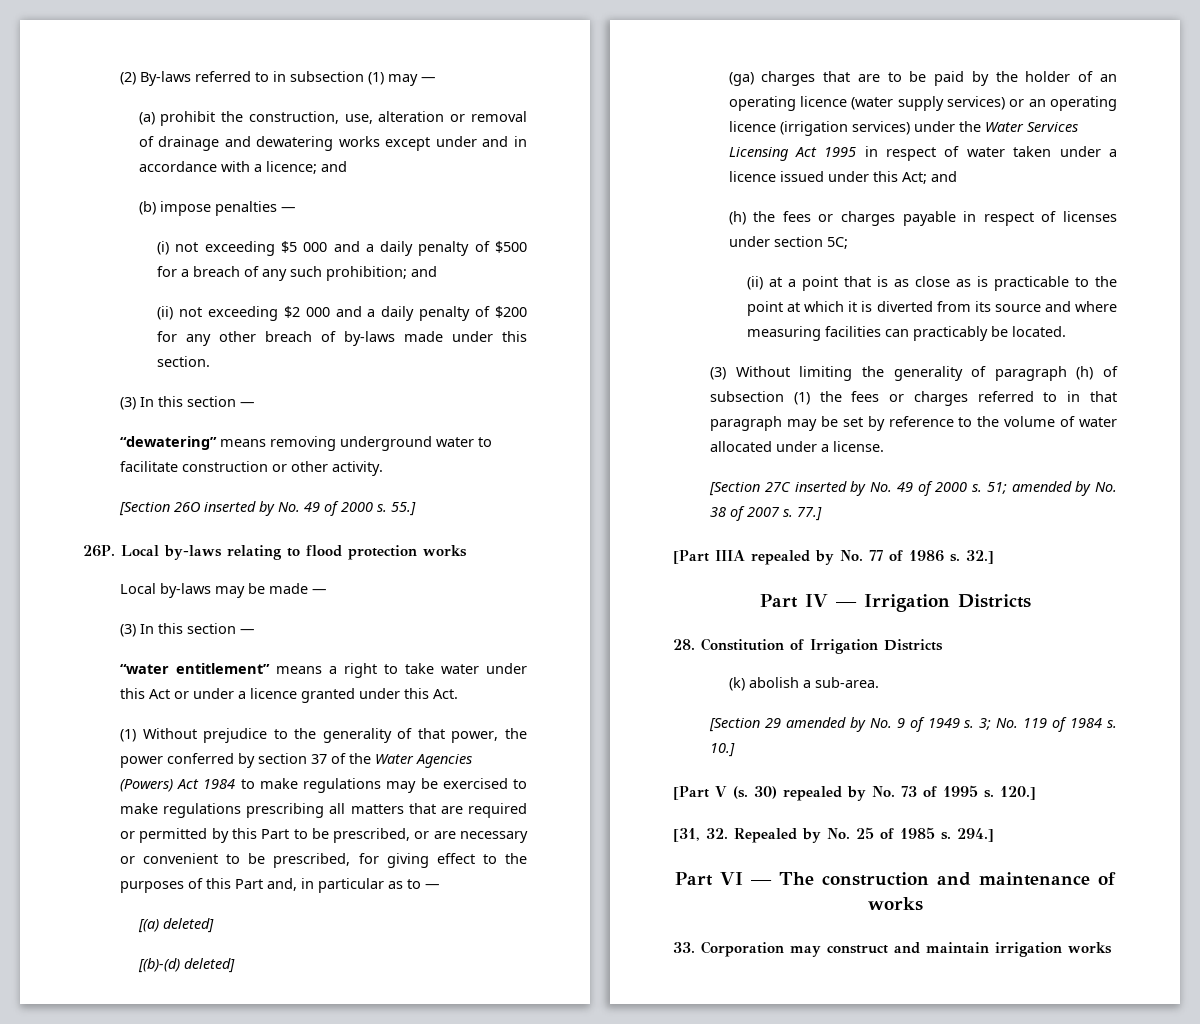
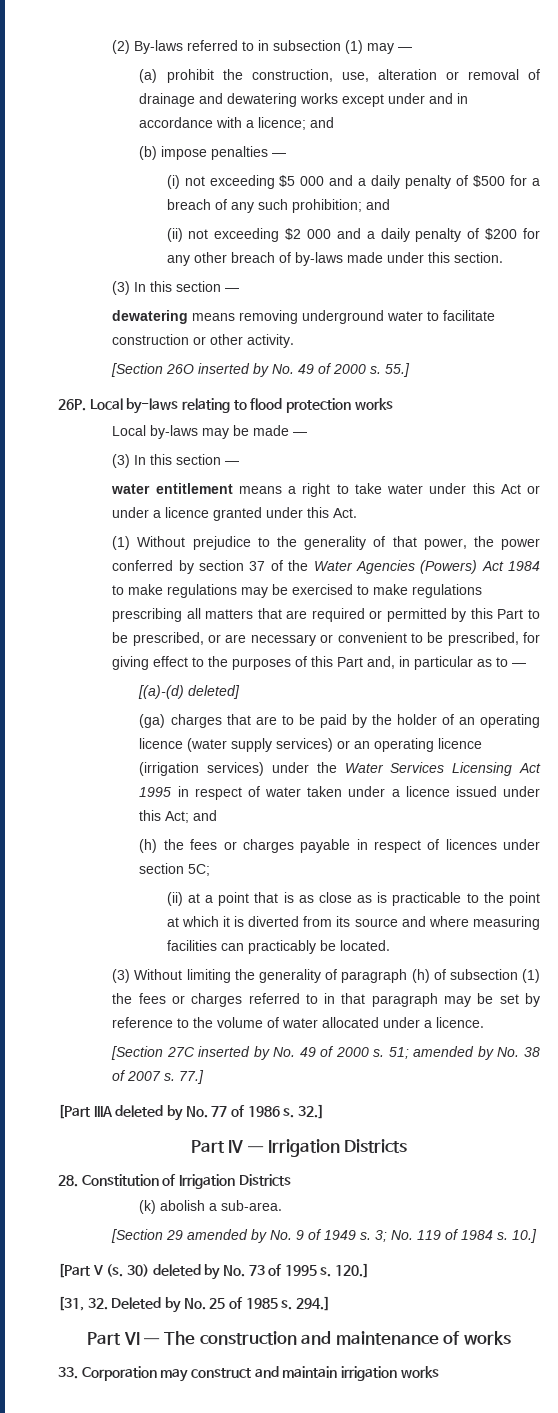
[120,436,218,450] “dewatering” -> [112,310,189,324] dewatering
[120,663,271,674] “water entitlement” -> [111,483,233,494] water entitlement
[137,918,214,933] [137,958,180,973] [(a) deleted] // [(b)-(d) -> [138,685,185,699] [(a)-(d)
[1063,211,1117,222] licenses -> [445,839,497,850] licences
[833,441,885,452] license. -> [436,1017,485,1028] licence.
[751,550,810,565] repealed -> [115,1105,164,1117] deleted
[783,786,842,801] repealed -> [152,1264,201,1276] deleted
[734,828,797,843] Repealed -> [111,1297,162,1309] Deleted

